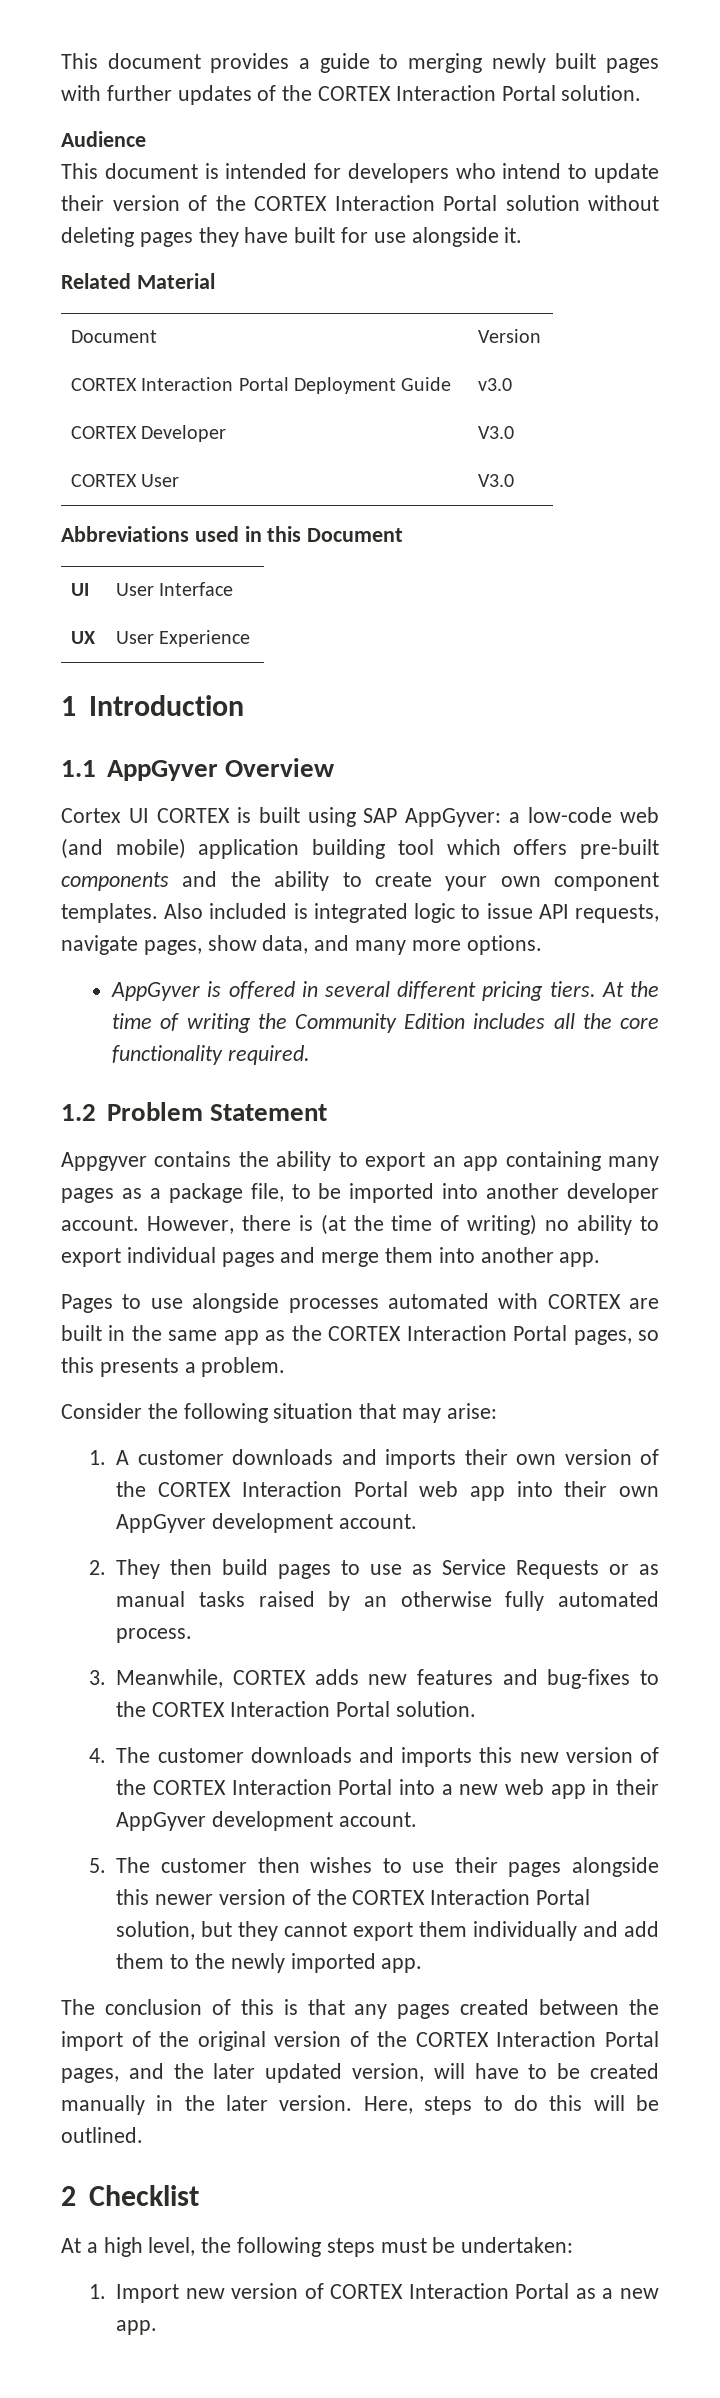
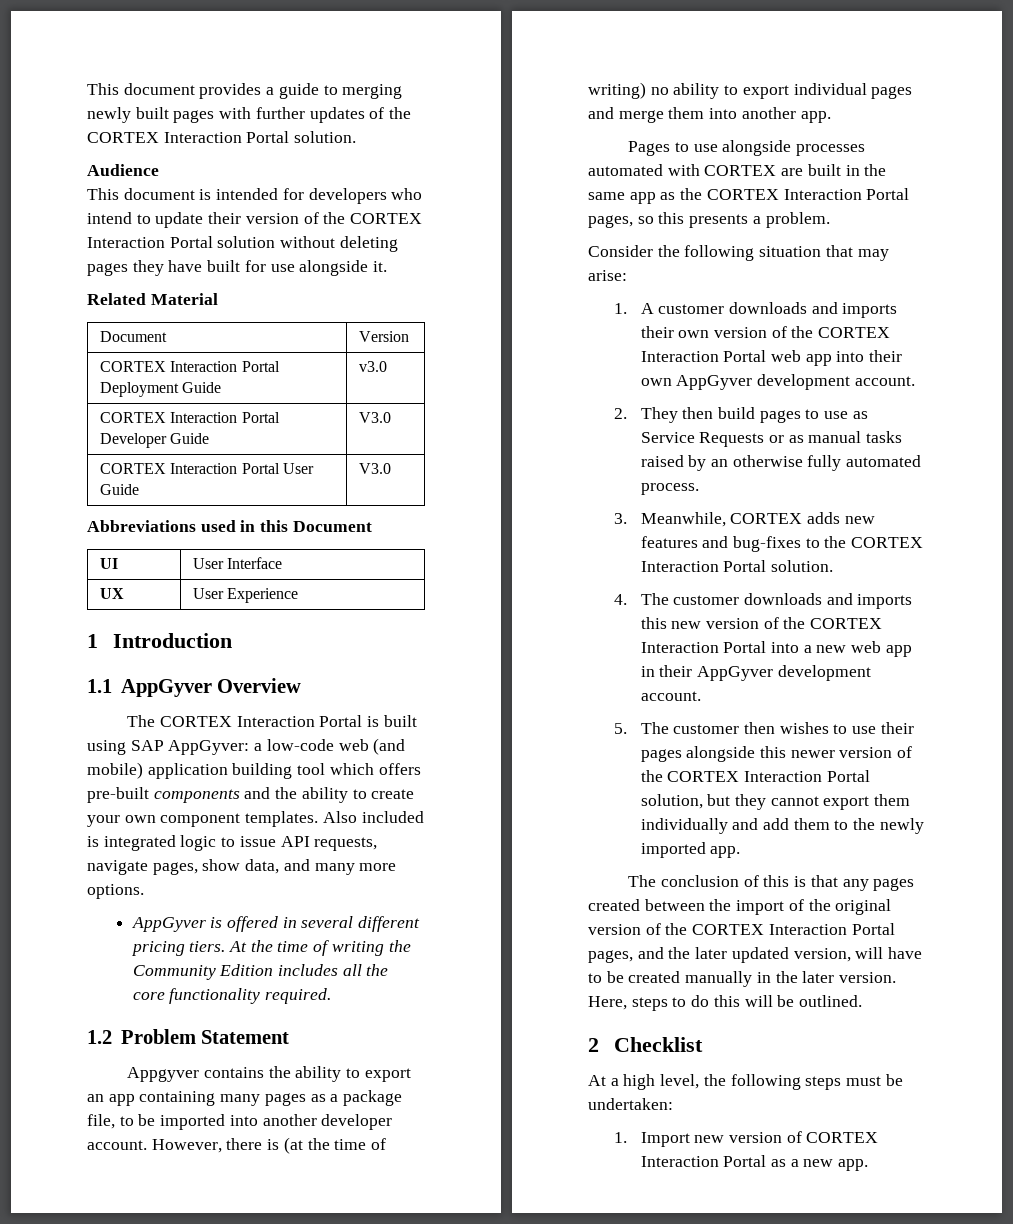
(138, 432) none -> [170,412,280,423] Interaction Portal
(227, 433) none -> [170,433,210,444] Guide
[141,474,180,487] User -> [170,463,315,474] [100,484,140,495] Interaction Portal User Guide
[61,808,230,823] Cortex UI CORTEX -> [127,715,363,727] The CORTEX Interaction Portal

